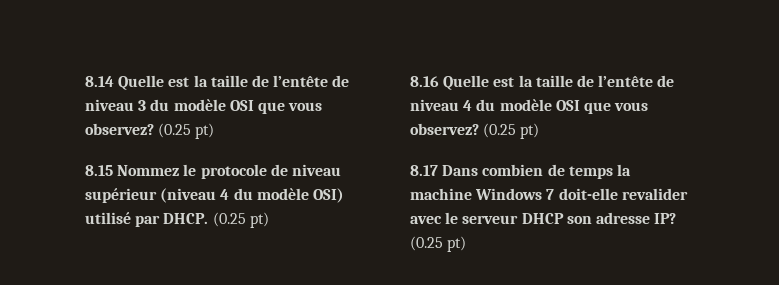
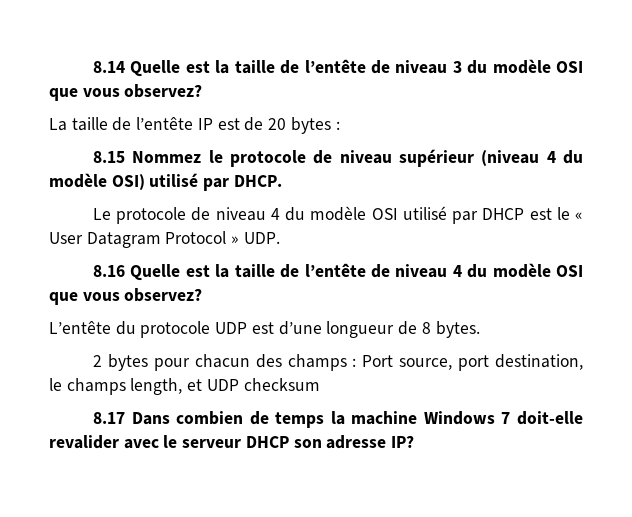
[158,123,215,139] (0.25 pt) -> [49,117,340,134] // La taille de l’entête IP est de 20 bytes :
[212,212,269,228] (0.25 pt) -> [93,206,583,224] [49,231,280,248] // Le protocole de niveau 4 du modèle OSI utilisé par DHCP est le « User Datagram Protocol » UDP.
[483,123,540,139] (0.25 pt) -> [49,321,480,338] [93,354,584,371] [49,378,320,395] // L’entête du protocole UDP est d’une longueur de 8 bytes. // 2 bytes pour chacun des champs : Port source, port destination, le champs length, et UDP checksum
[410,236,467,252] (0.25 pt) -> (415, 441) none

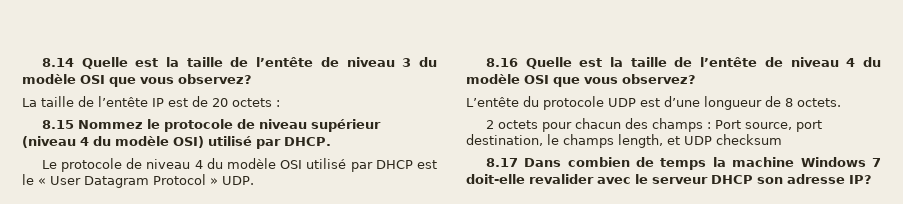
[290,117,331,134] bytes -> [232,98,272,107] octets
[435,321,480,338] bytes. -> [797,98,841,107] octets.
[107,354,148,371] bytes -> [497,120,538,129] octets

